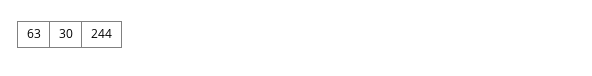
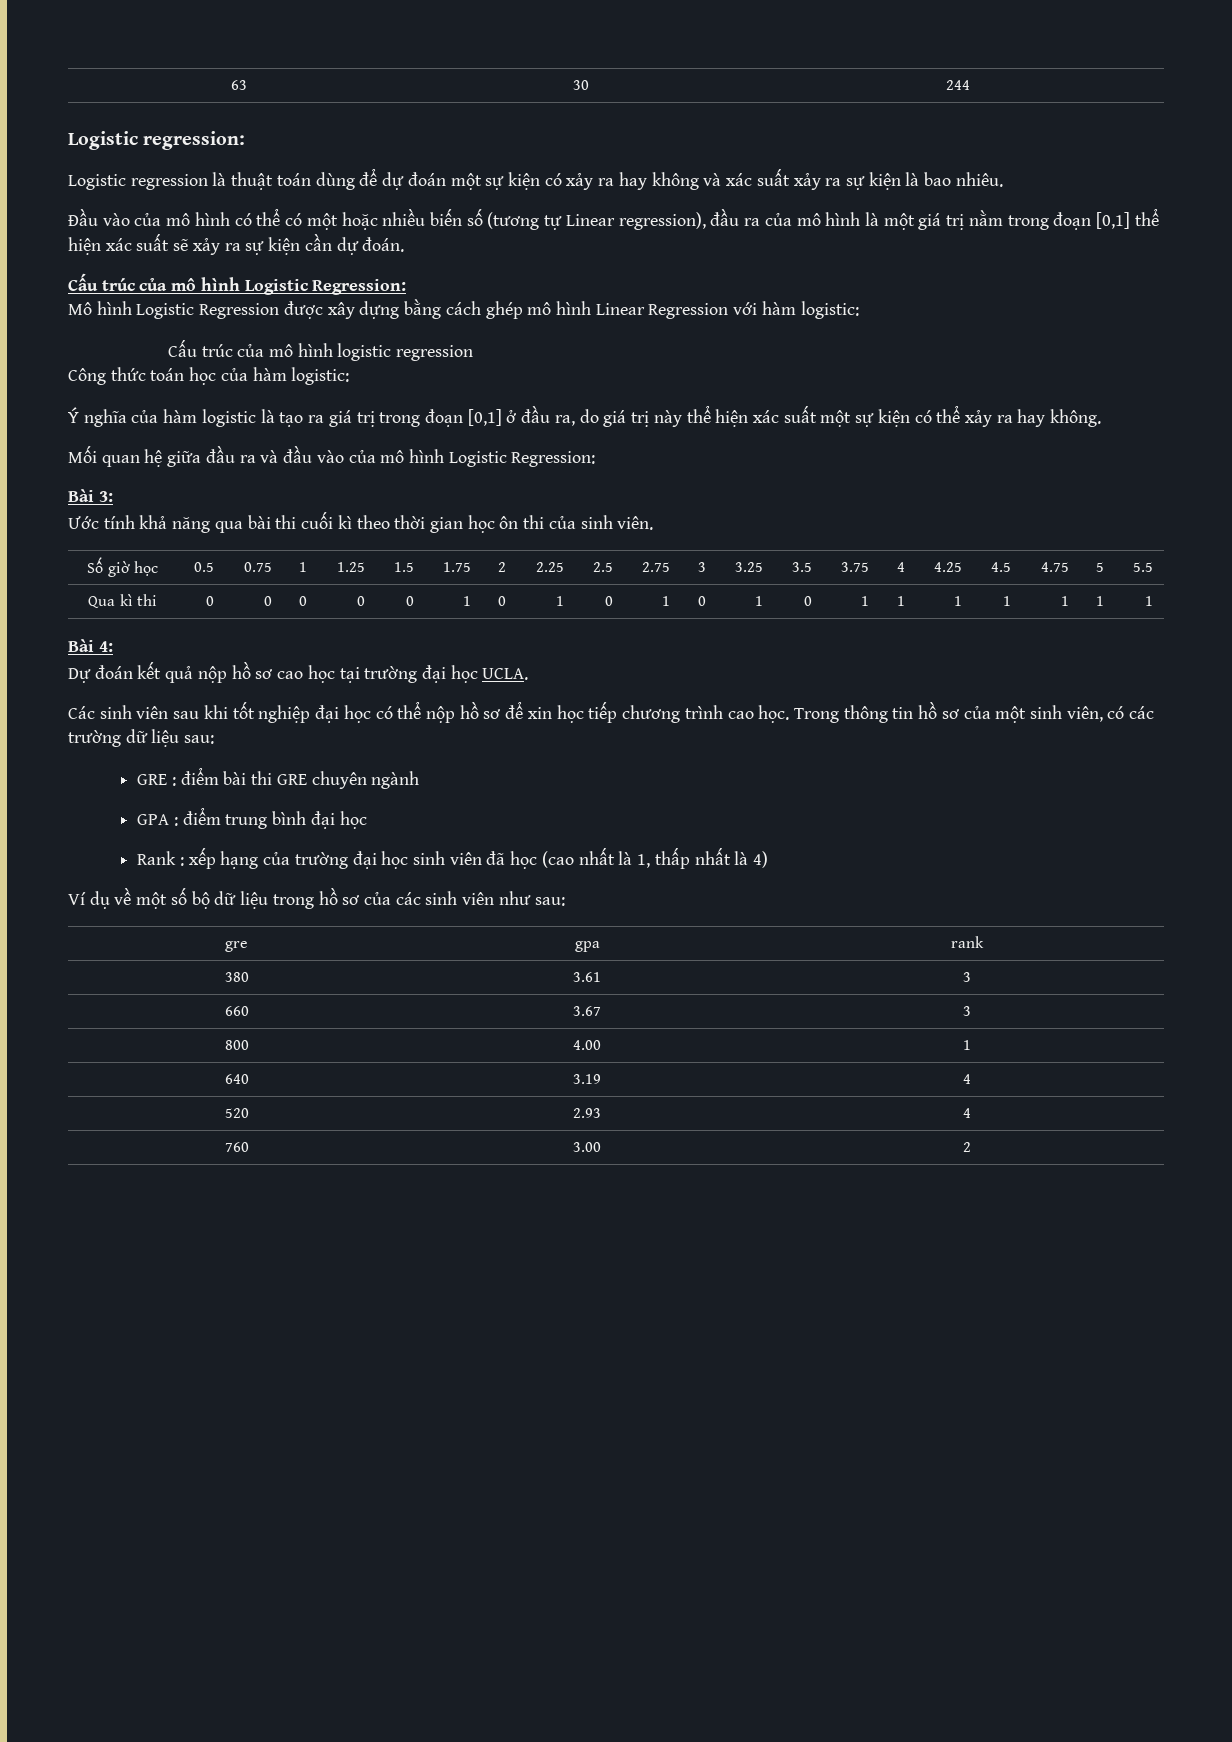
(112, 33) none -> [68,131,246,150] [68,168,1003,190] [68,208,1159,230] [68,233,405,255] [68,273,407,295] [68,299,859,319] [167,339,474,361] [68,367,350,385] [68,405,1102,427] [68,445,596,467] [68,489,113,502] [68,511,654,533] [87,557,158,577] [193,562,214,572] [243,562,272,572] [298,562,307,572] [336,562,365,572] [393,562,414,572] [442,562,471,572] [497,562,506,572] [535,562,564,572] [592,562,613,572] [641,562,670,572] [697,562,706,572] [734,562,763,572] [791,562,812,572] [840,562,869,572] [896,562,905,572] [933,562,962,572] [990,562,1011,572] [1040,562,1069,572] [1095,562,1104,572] [1132,562,1153,572] [88,594,157,608] [205,596,214,606] [263,596,272,606] [298,596,307,606] [356,596,365,606] [405,596,414,606] [462,596,471,606] [497,596,506,606] [555,596,564,606] [604,596,613,606] [661,596,670,606] [697,596,706,606] [754,596,763,606] [803,596,812,606] [860,596,869,606] [896,596,905,606] [953,596,962,606] [1002,596,1011,606] [1060,596,1069,606] [1095,596,1104,606] [1144,596,1153,606] [68,639,113,652] [68,661,529,683] [68,701,1155,723] [68,729,215,747] [137,767,420,789] [137,807,367,829] [137,847,768,869] [68,887,565,909] [225,941,248,952] [574,941,600,952] [950,936,984,948] [224,972,249,982] [573,972,601,982] [962,972,971,982] [224,1006,249,1016] [573,1006,601,1016] [962,1006,971,1016] [224,1040,249,1050] [573,1040,601,1050] [962,1040,971,1050] [224,1074,249,1084] [573,1074,601,1084] [962,1074,971,1084] [224,1108,249,1118] [573,1108,601,1118] [962,1108,971,1118] [224,1142,249,1152] [573,1142,601,1152] [962,1142,971,1152] // Logistic regression: // Logistic regression là thuật toán dùng để dự đoán một sự kiện có xảy ra hay không và xác suất xảy ra sự kiện là bao nhiêu. // Đầu vào của mô hình có thể có một hoặc nhiều biến số (tương tự Linear regression), đầu ra của mô hình là một giá trị nằm trong đoạn [0,1] thể hiện xác suất sẽ xảy ra sự kiện cần dự đoán. // Cấu trúc của mô hình Logistic Regression: // Mô hình Logistic Regression được xây dựng bằng cách ghép mô hình Linear Regression với hàm logistic: // Cấu trúc của mô hình logistic regression // Công thức toán học của hàm logistic: // Ý nghĩa của hàm logistic là tạo ra giá trị trong đoạn [0,1] ở đầu ra, do giá trị này thể hiện xác suất một sự kiện có thể xảy ra hay không. // Mối quan hệ giữa đầu ra và đầu vào của mô hình Logistic Regression: // Bài 3: // Ước tính khả năng qua bài thi cuối kì theo thời gian học ôn thi của sinh viên. // Số giờ học | 0.5 | 0.75 | 1 | 1.25 | 1.5 | 1.75 | 2 | 2.25 | 2.5 | 2.75 | 3 | 3.25 | 3.5 | 3.75 | 4 | 4.25 | 4.5 | 4.75 | 5 | 5.5 // Qua kì thi | 0 | 0 | 0 | 0 | 0 | 1 | 0 | 1 | 0 | 1 | 0 | 1 | 0 | 1 | 1 | 1 | 1 | 1 | 1 | 1 // Bài 4: // Dự đoán kết quả nộp hồ sơ cao học tại trường đại học UCLA. // Các sinh viên sau khi tốt nghiệp đại học có thể nộp hồ sơ để xin học tiếp chương trình cao học. Trong thông tin hồ sơ của một sinh viên, có các trường dữ liệu sau: // GRE : điểm bài thi GRE chuyên ngành // GPA : điểm trung bình đại học // Rank : xếp hạng của trường đại học sinh viên đã học (cao nhất là 1, thấp nhất là 4) // Ví dụ về một số bộ dữ liệu trong hồ sơ của các sinh viên như sau: // gre | gpa | rank // 380 | 3.61 | 3 // 660 | 3.67 | 3 // 800 | 4.00 | 1 // 640 | 3.19 | 4 // 520 | 2.93 | 4 // 760 | 3.00 | 2

